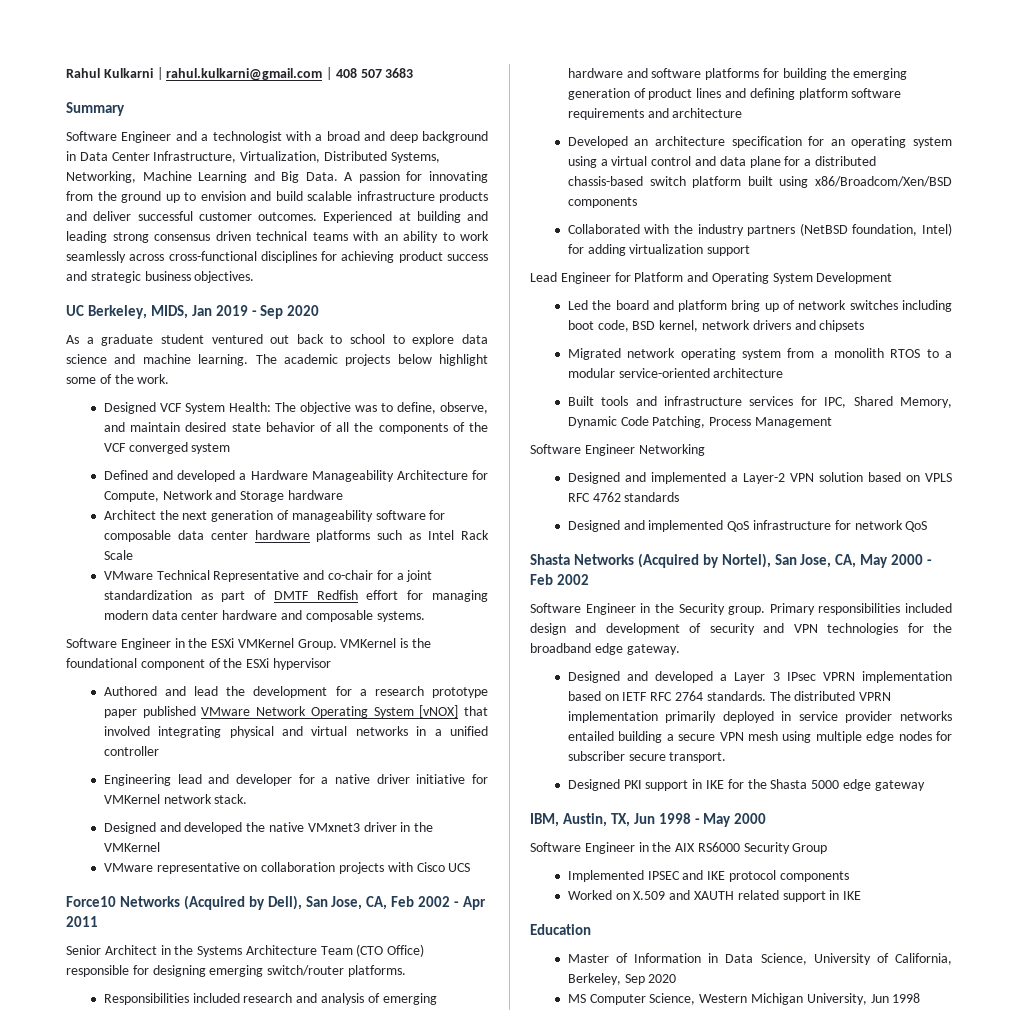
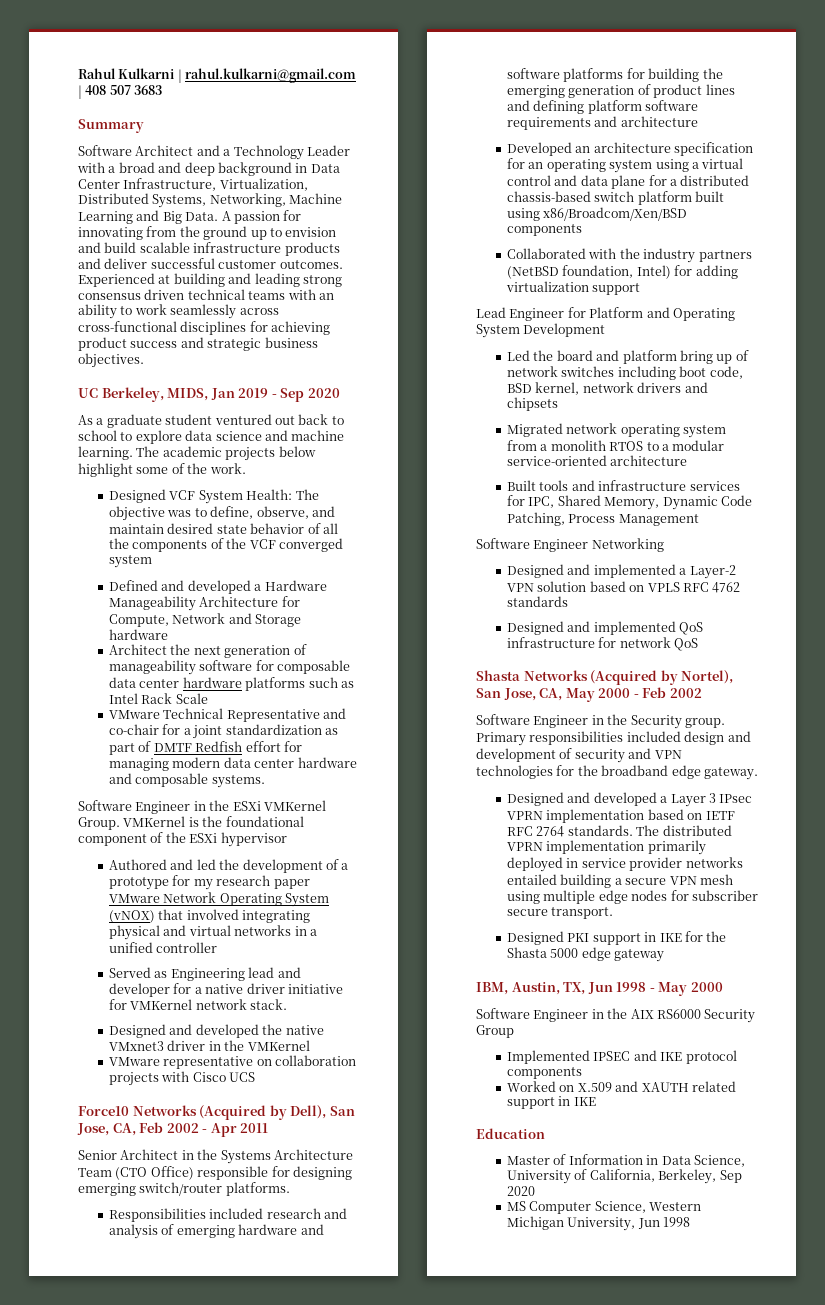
[121,131,172,143] Engineer -> [135,145,194,156] Architect
[212,131,282,143] technologist -> [233,145,350,160] Technology Leader
[194,686,219,696] lead -> [196,859,216,870] led
[335,686,488,698] [103,706,196,718] for a research prototype paper published -> [325,859,349,870] [109,875,310,890] of a prototype for my research paper
[419,705,459,718] [vNOX] -> [109,910,156,923] (vNOX)
(159, 751) none -> [109,967,168,978] Served as

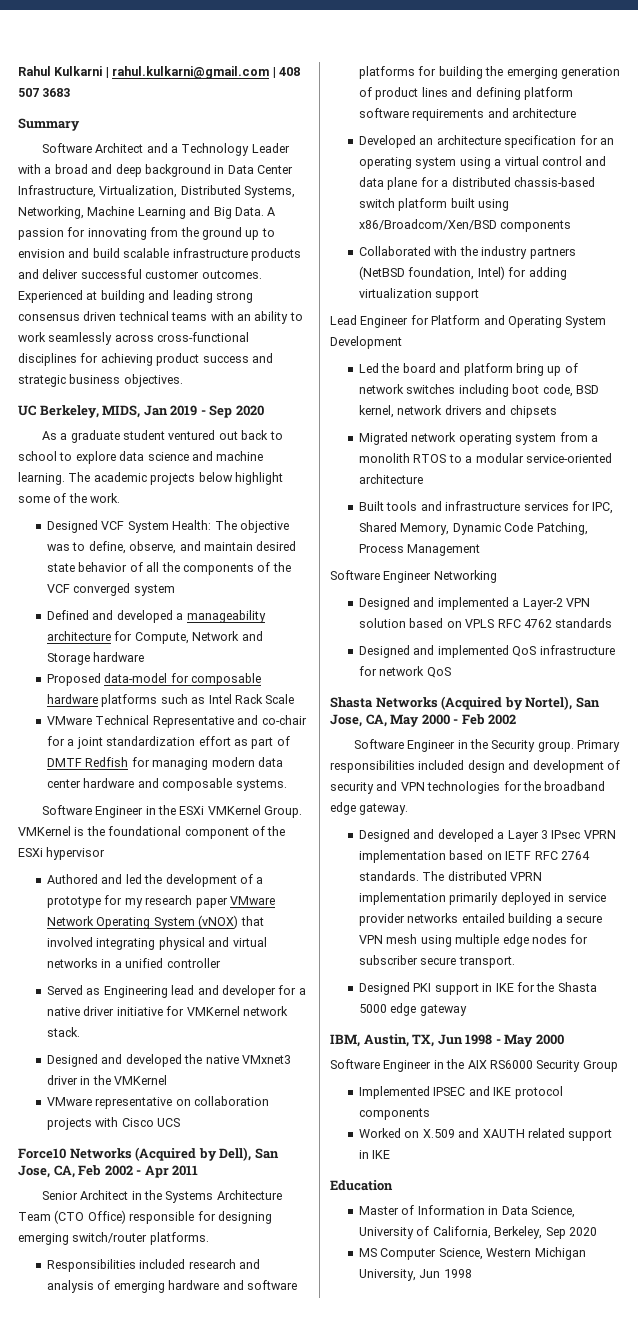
[264,580,327,591] [109,596,279,611] Hardware Manageability Architecture -> [186,610,266,623] [47,631,112,641] manageability architecture
[109,644,307,658] [109,660,351,675] [109,677,180,688] Architect the next generation of manageability software for composable data center -> [47,673,262,686] Proposed data-model for composable
(322, 729) none -> [198,736,231,746] effort
[245,741,281,752] effort -> (129, 762) none

